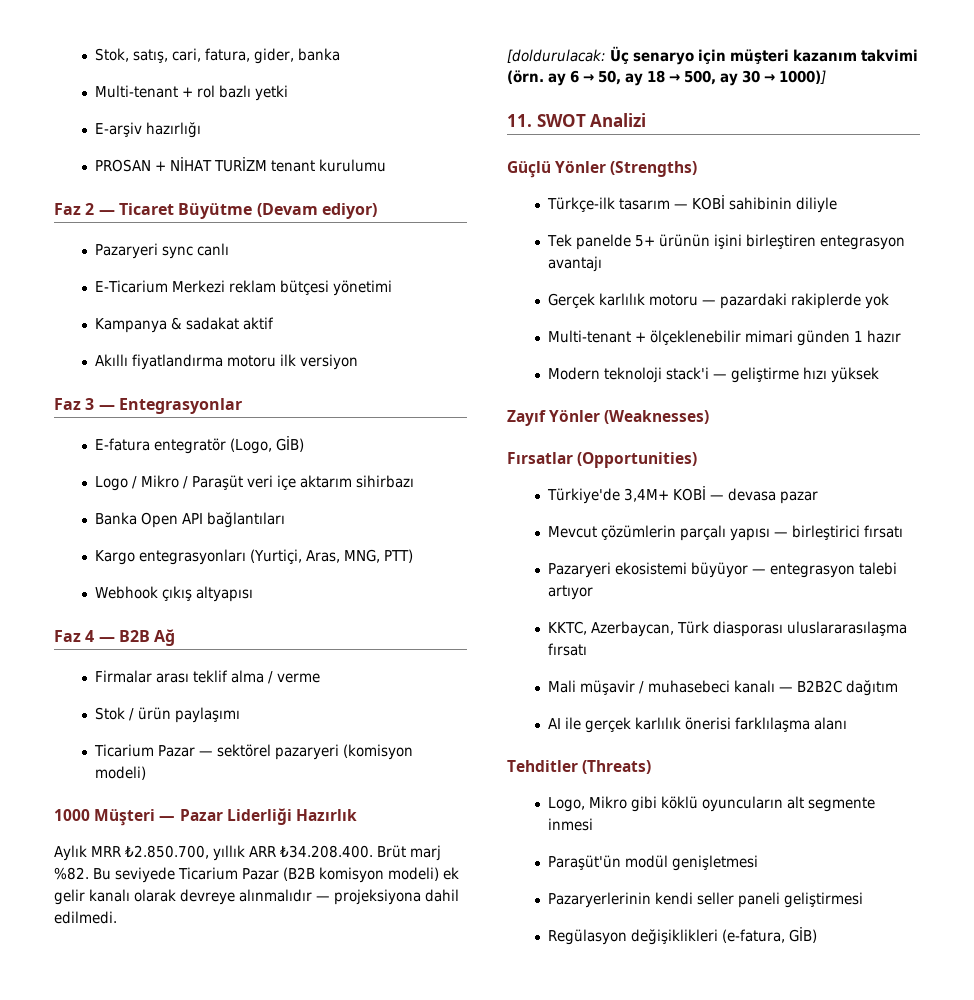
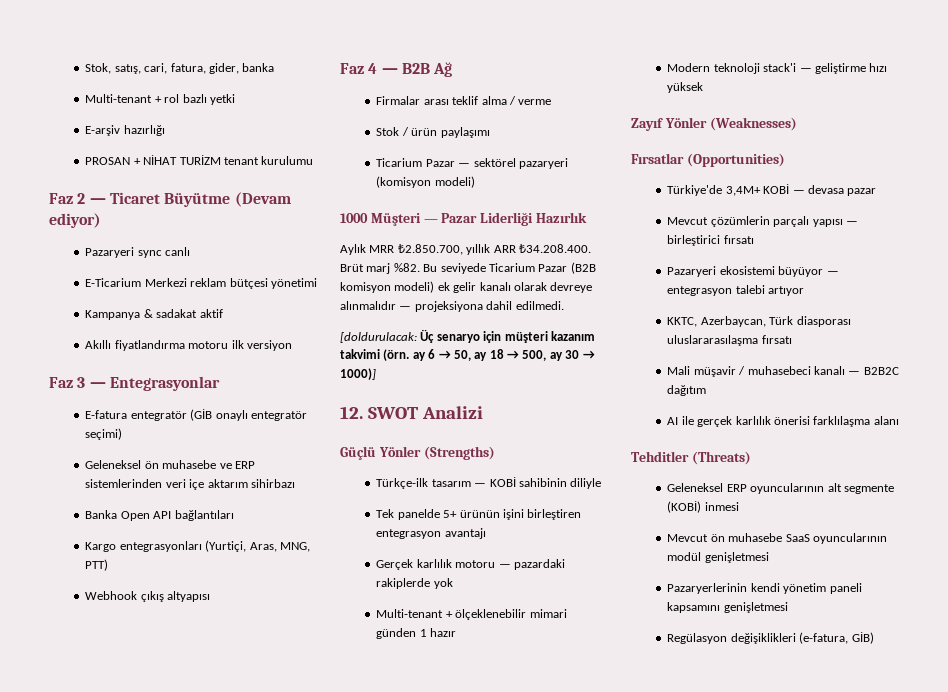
[229,436,304,454] [94,475,243,491] (Logo, GİB) // Logo / Mikro / Paraşüt -> [190,409,307,421] [85,428,123,440] [85,460,255,469] [85,479,163,488] (GİB onaylı entegratör seçimi) // Geleneksel ön muhasebe ve ERP sistemlerinden
[507,114,532,127] 11. -> [340,406,363,419] 12.
[547,796,783,812] Logo, Mikro gibi köklü oyuncuların -> [667,483,825,494] Geleneksel ERP oyuncularının
(875, 804) none -> [667,501,702,513] (KOBİ)
[547,855,621,870] Paraşüt'ün -> [667,533,887,544] Mevcut ön muhasebe SaaS oyuncularının
[696,892,863,908] seller paneli geliştirmesi -> [783,583,862,594] [667,602,788,613] yönetim paneli kapsamını genişletmesi

